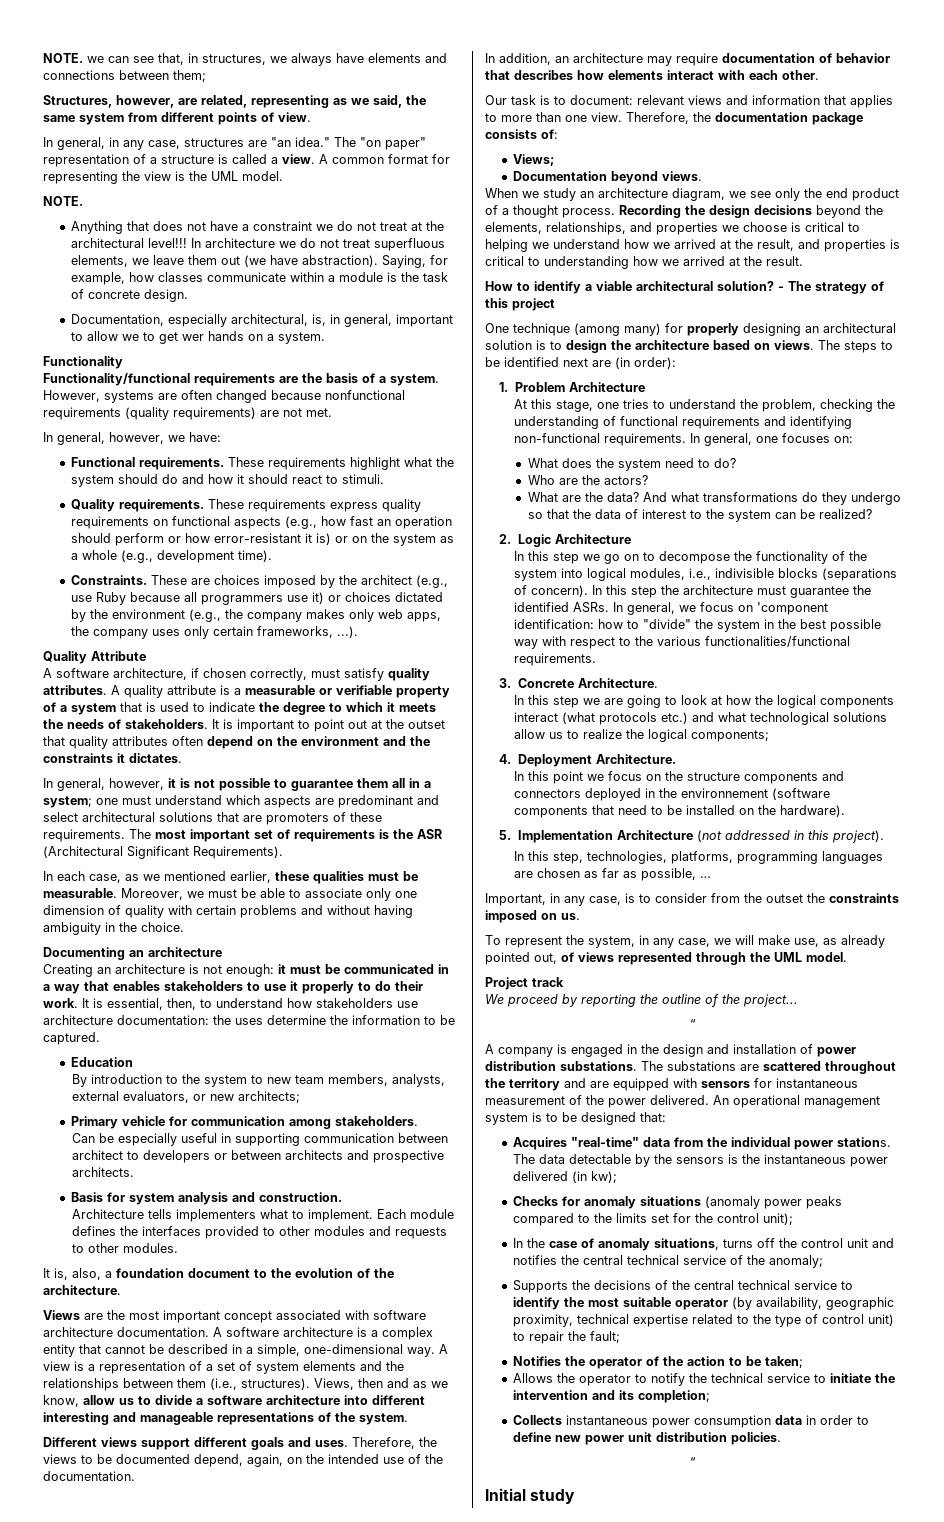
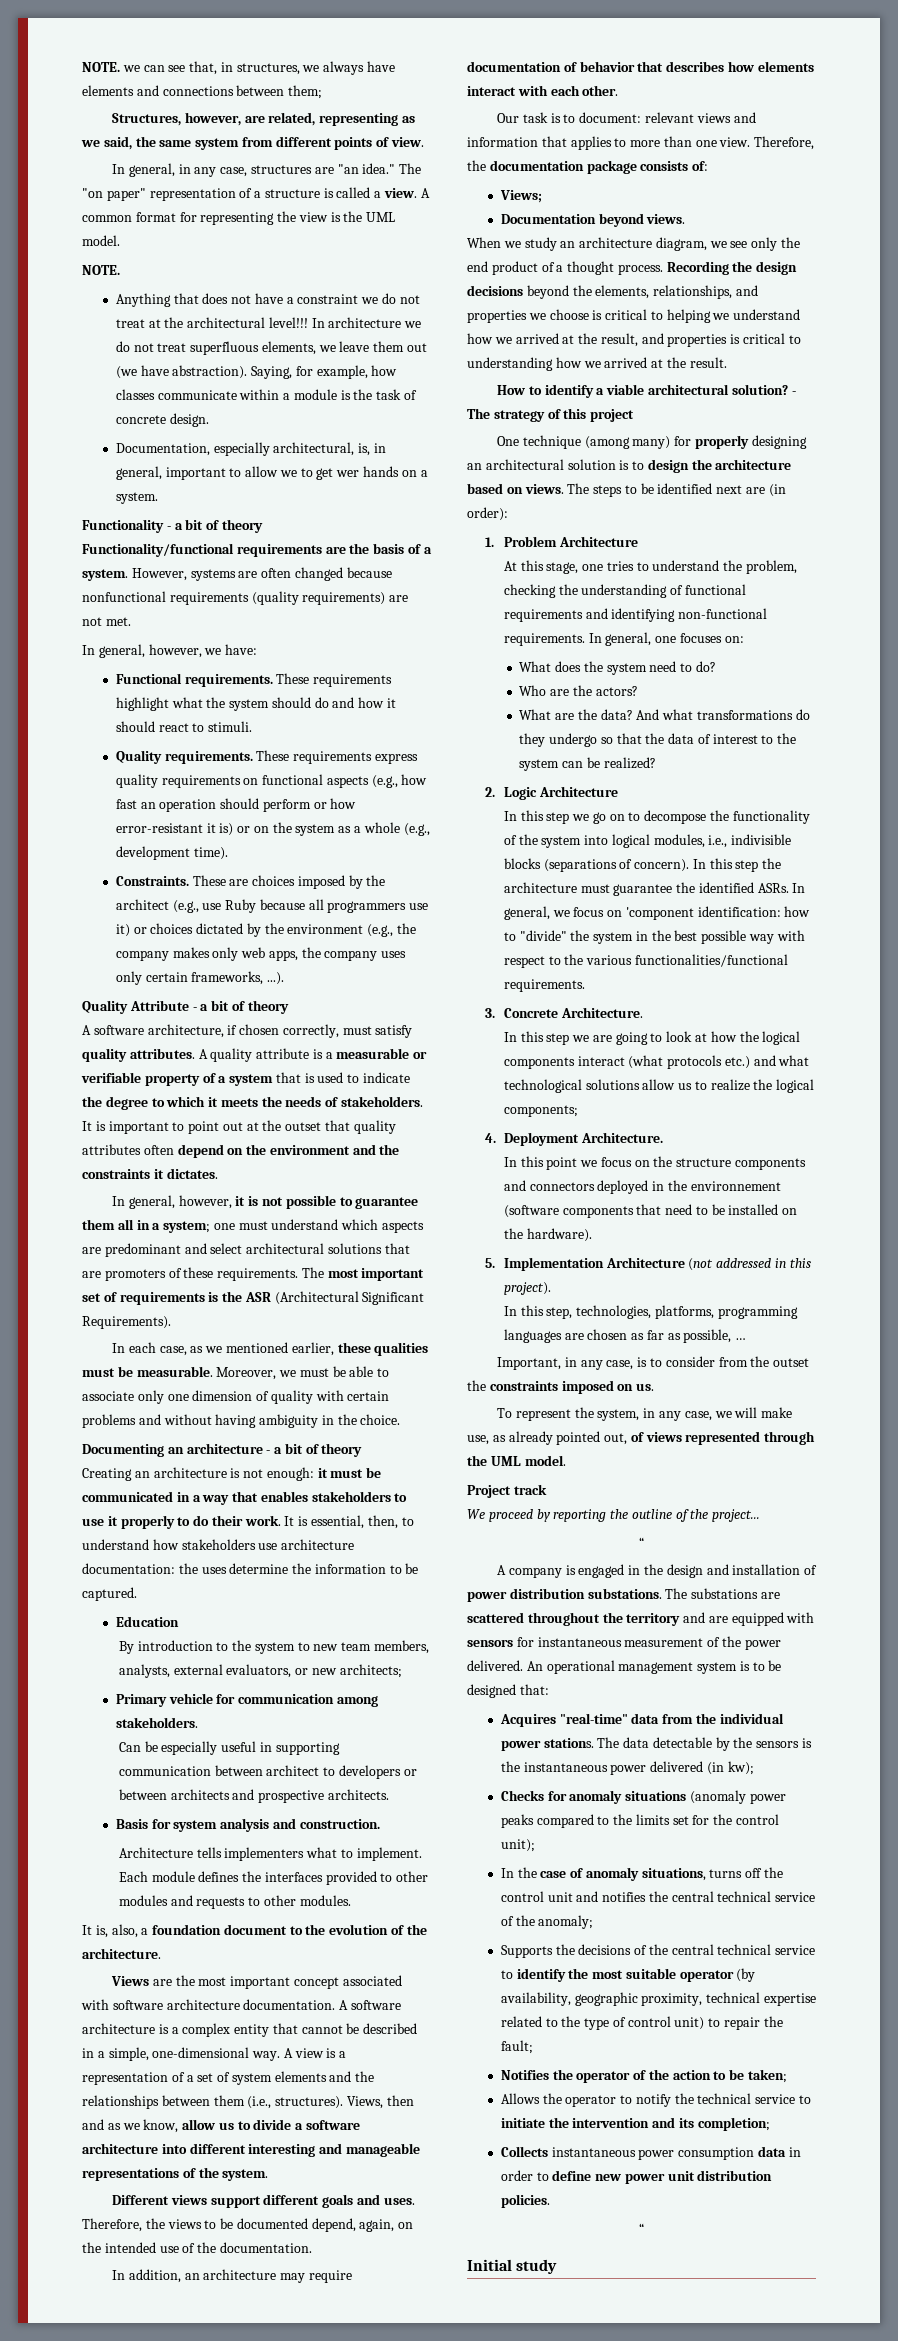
(123, 362) none -> [166,519,263,533] - a bit of theory
(146, 656) none -> [192,1000,289,1014] - a bit of theory
(222, 952) none -> [266,1443,363,1457] - a bit of theory

